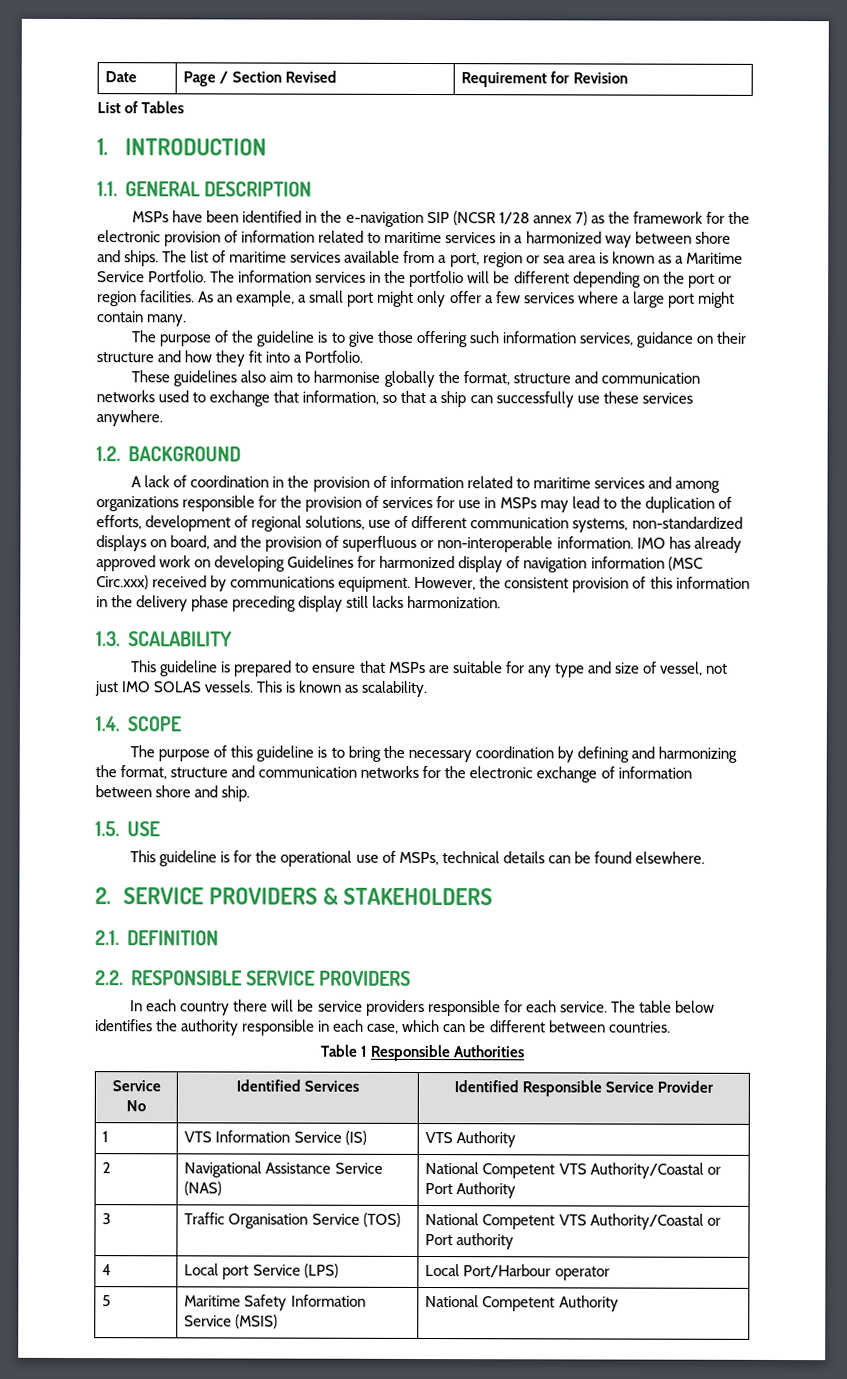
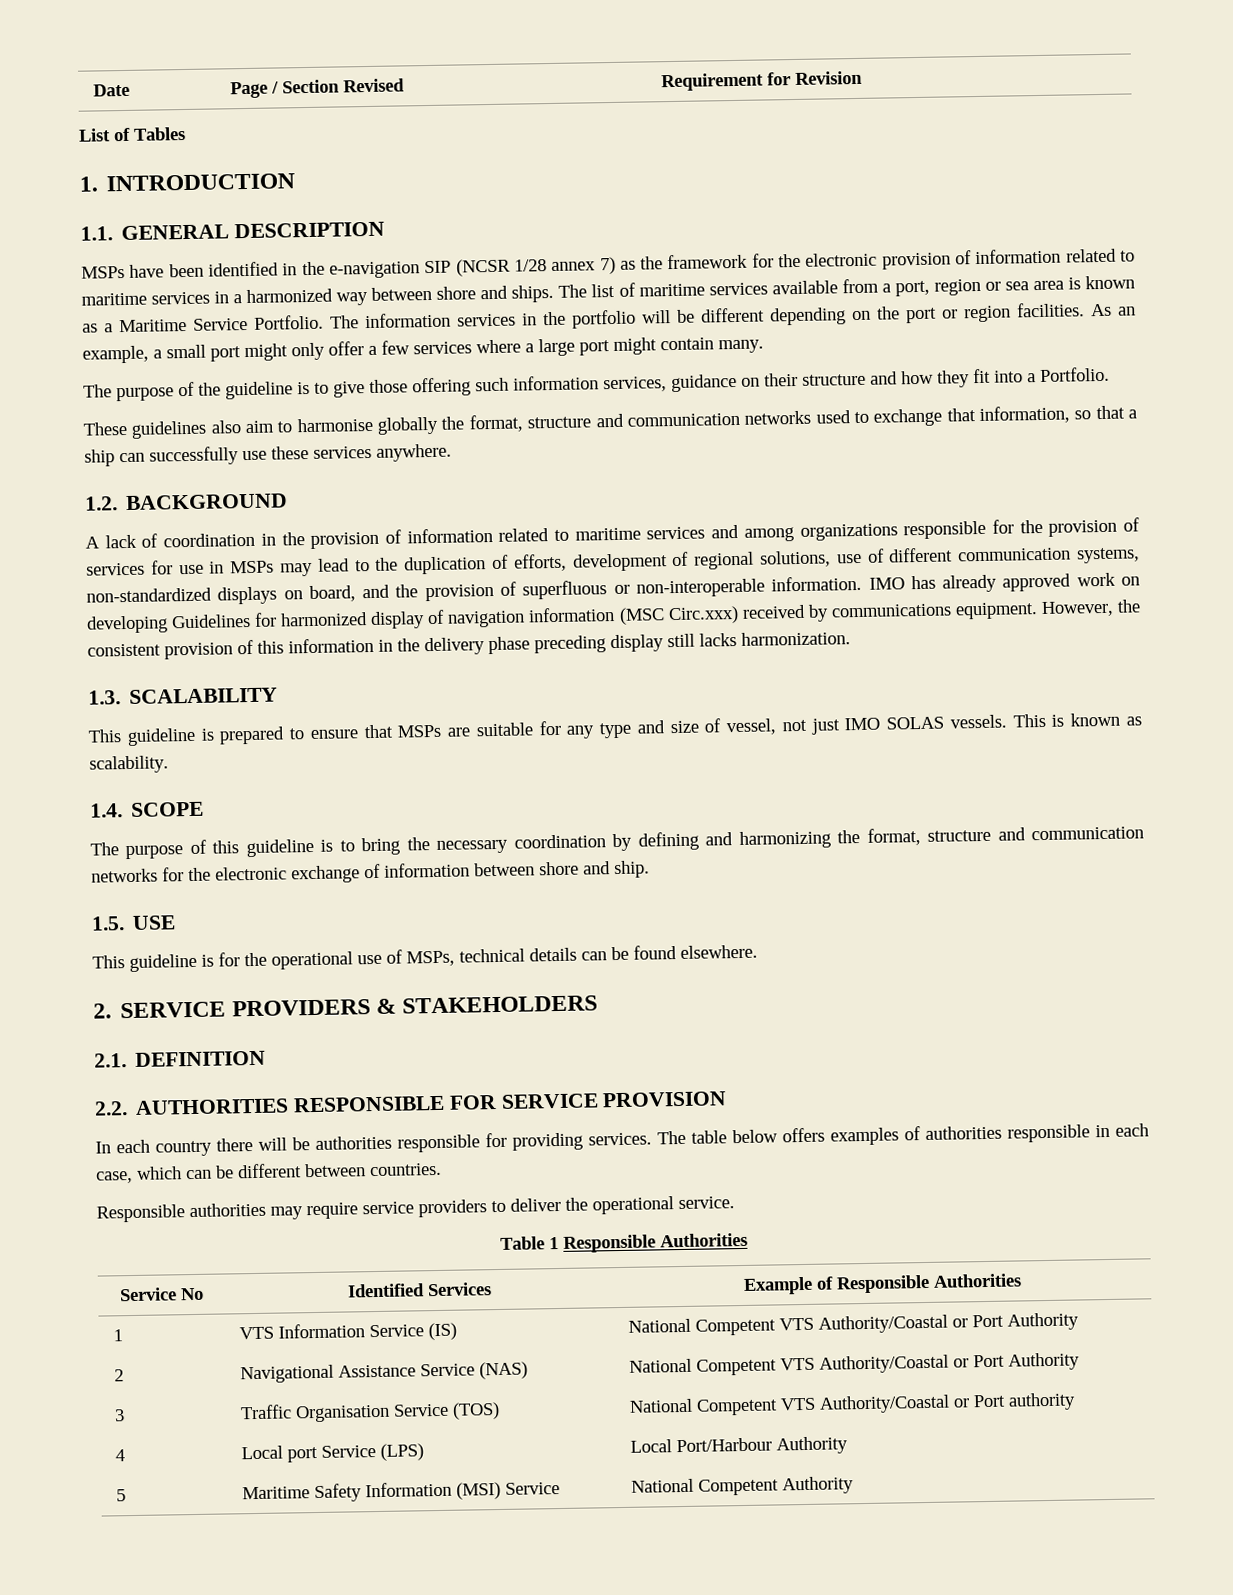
[130,970,412,986] RESPONSIBLE SERVICE PROVIDERS -> [135,1091,728,1115] AUTHORITIES RESPONSIBLE FOR SERVICE PROVISION
[317,999,715,1017] [95,1019,240,1036] service providers responsible for each service. The table below identifies the authority -> [315,1125,1002,1153] authorities responsible for providing services. The table below offers examples of authorities
(671, 1027) none -> [96,1196,735,1223] // Responsible authorities may require service providers to deliver the operational service.
[453,1080,715,1097] Identified Responsible Service Provider -> [742,1273,1022,1295] Example of Responsible Authorities
[425,1132,454,1144] VTS -> [627,1314,1004,1336] National Competent VTS Authority/Coastal or Port
[554,1266,610,1281] operator -> [775,1436,848,1455] Authority
[184,1314,279,1329] Service (MSIS) -> [455,1481,560,1500] (MSI) Service

